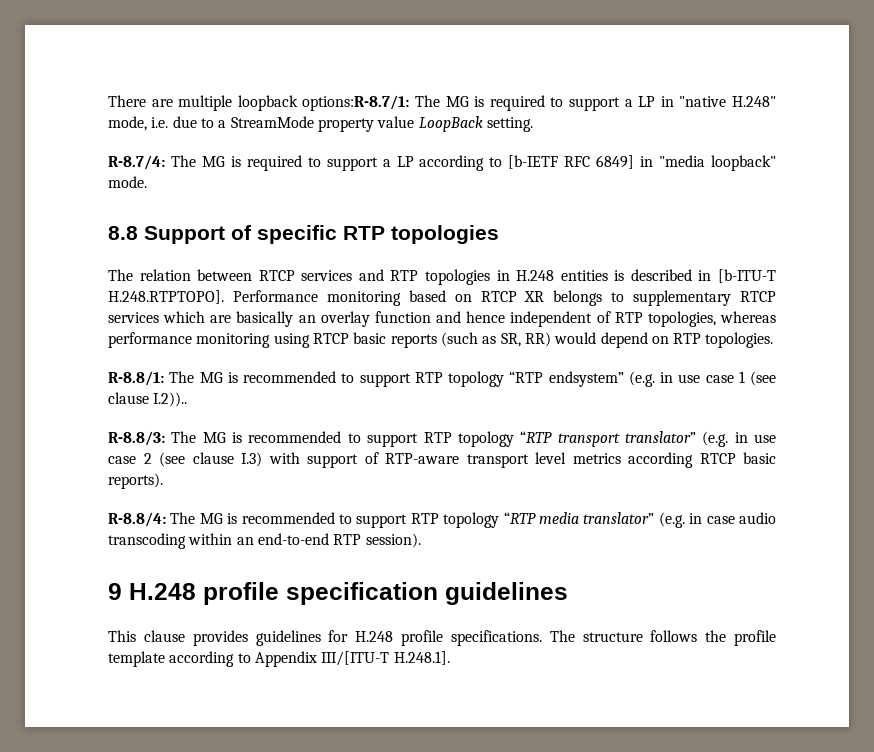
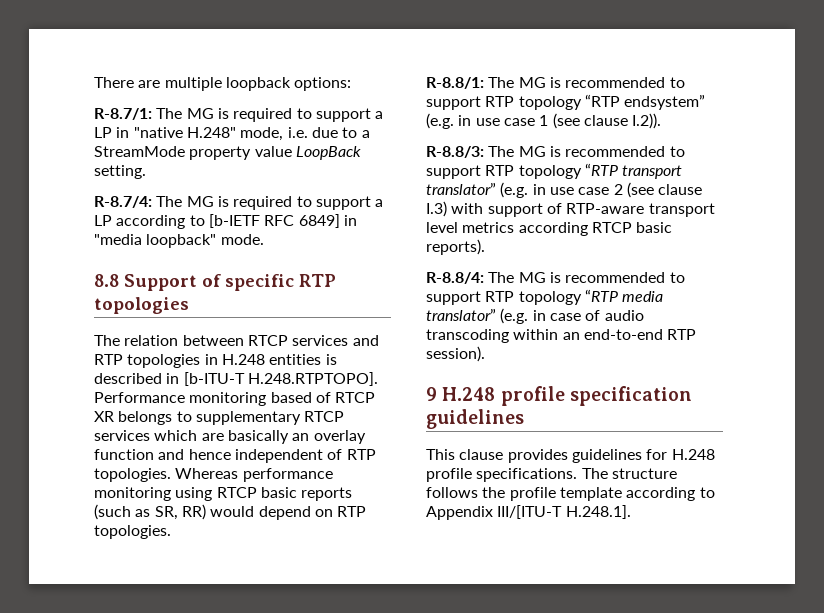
[302,95,410,111] options:R-8.7/1: -> [294,77,352,91] [94,108,152,120] options: // R-8.7/1:
[454,294,472,302] on -> [315,392,331,403] of
[647,311,776,327] topologies, whereas -> [94,468,239,482] topologies. Whereas
[153,392,188,407] I.2)).. -> [632,113,662,129] I.2)).
(735, 520) none -> [585,310,601,321] of

